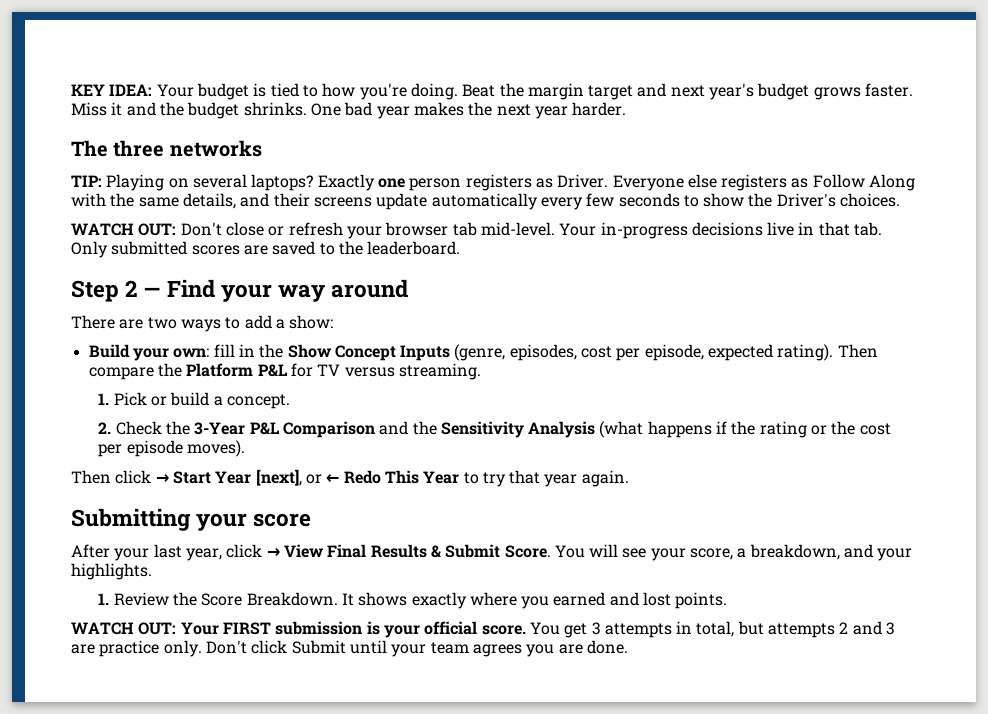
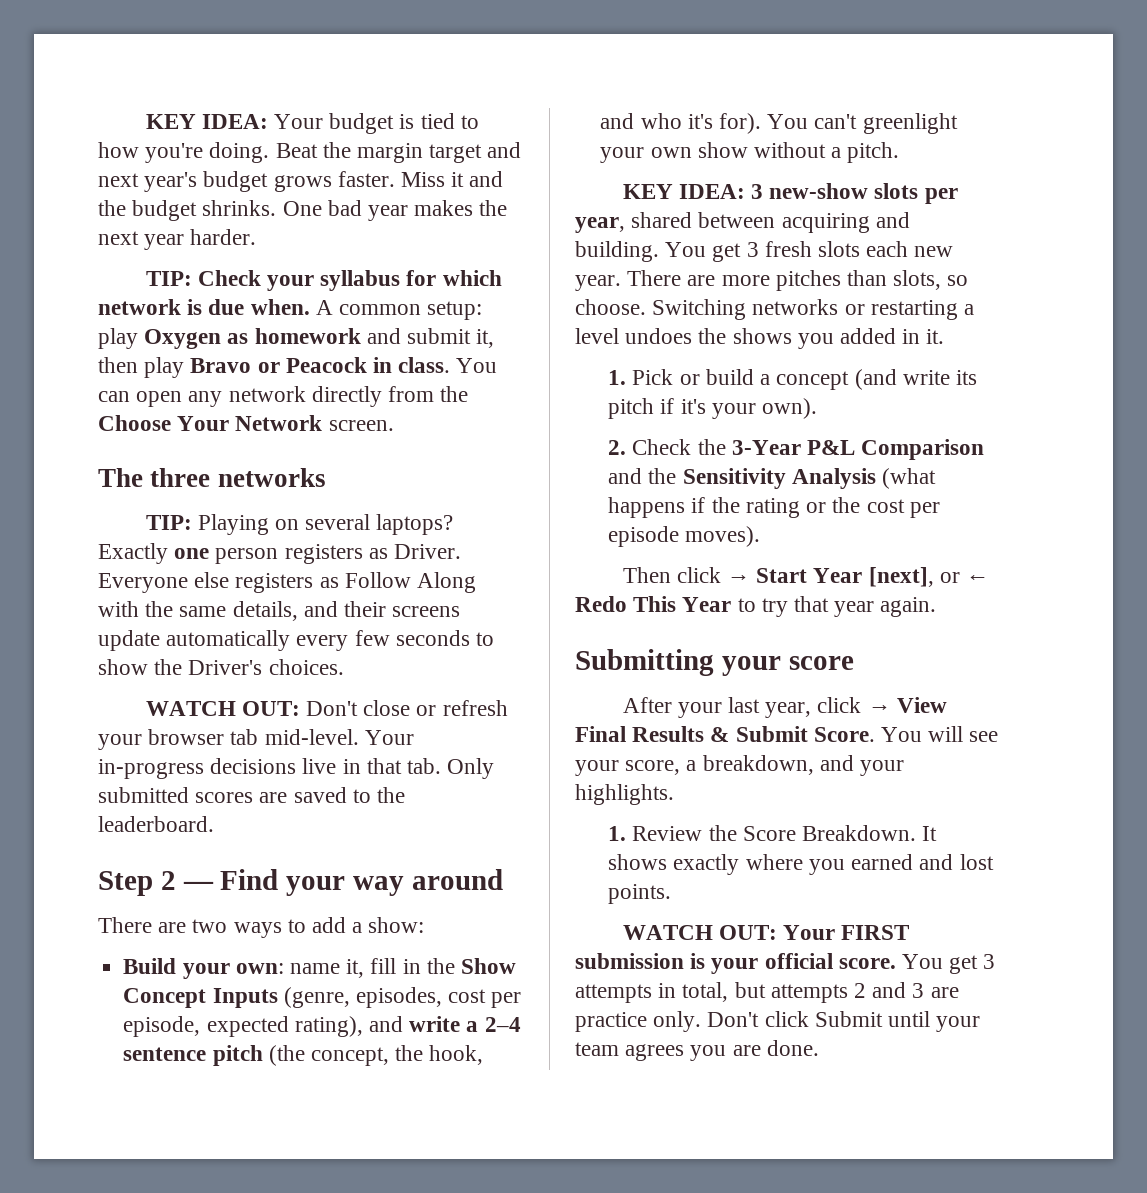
(627, 109) none -> [145,270,502,291] [98,299,483,320] [98,328,495,349] [98,357,498,378] [98,386,469,407] [98,415,394,431] // TIP: Check your syllabus for which network is due when. A common setup: play Oxygen as homework and submit it, then play Bravo or Peacock in class. You can open any network directly from the Choose Your Network screen.
(210, 353) none -> [289,959,365,978] name it,
[777,344,878,361] [88,363,481,380] rating). Then compare the Platform P&L for TV versus streaming. -> [294,1016,521,1037] [123,1045,484,1066] [600,113,958,134] [600,142,900,163] [622,183,958,204] [575,212,910,233] [575,241,954,262] [575,270,969,291] [575,299,975,320] [575,328,945,349] rating), and write a 2–4 sentence pitch (the concept, the hook, and who it's for). You can't greenlight your own show without a pitch. // KEY IDEA: 3 new-show slots per year, shared between acquiring and building. You get 3 fresh slots each new year. There are more pitches than slots, so choose. Switching networks or restarting a level undoes the shows you added in it.
[226,394,290,409] concept. -> [776,369,977,390] [608,398,818,419] concept (and write its pitch if it's your own).

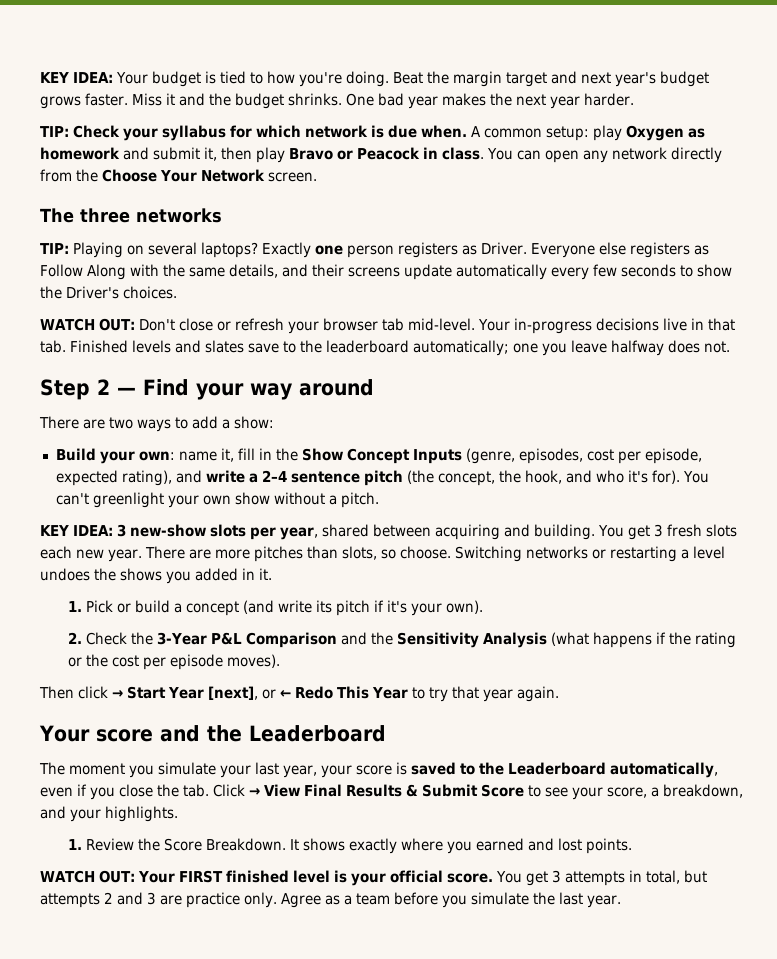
[447,758,495,779] [98,787,406,803] [98,816,214,832] Only submitted scores are saved to the leaderboard. -> [70,340,730,356] Finished levels and slates save to the leaderboard automatically; one you leave halfway does not.
[575,649,854,676] [622,697,862,718] Submitting your score // After your last year, click -> [39,725,386,742] [39,762,718,778] [40,784,245,800] Your score and the Leaderboard // The moment you simulate your last year, your score is saved to the Leaderboard automatically, even if you close the tab. Click
[813,726,964,742] Score. You will -> [481,784,541,797] Score to
[575,953,684,969] submission -> [225,870,330,883] finished level
[707,1011,981,1032] [575,1040,819,1061] Don't click Submit until your team agrees you are done. -> [280,892,621,908] Agree as a team before you simulate the last year.

